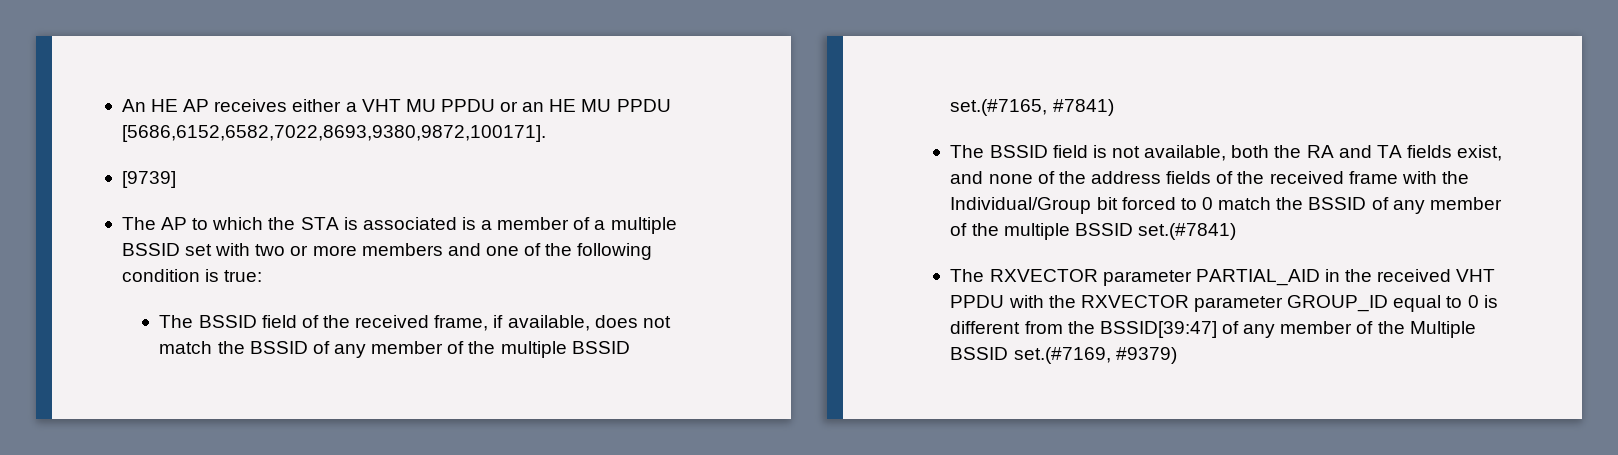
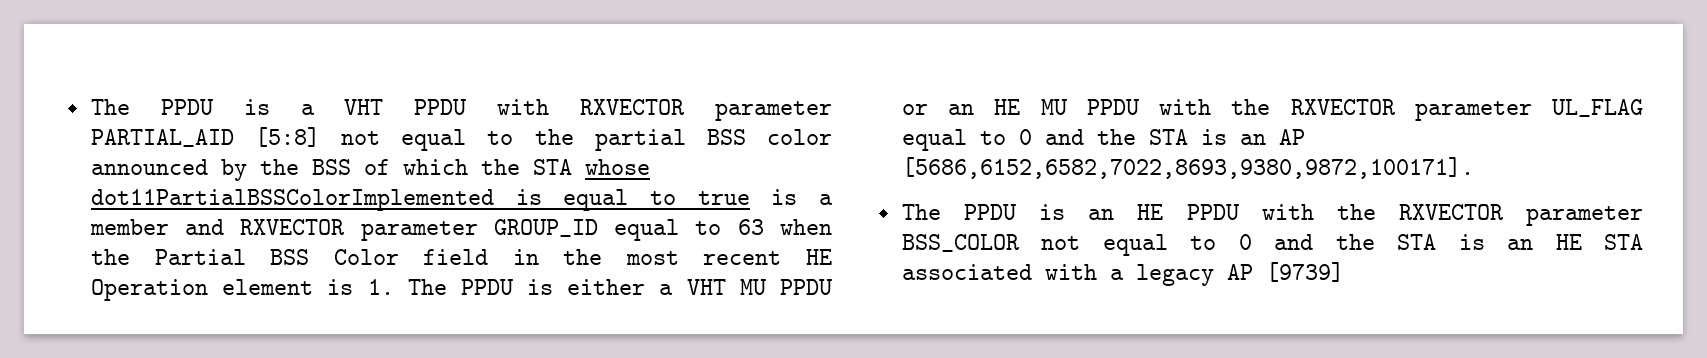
[121,99,288,112] An HE AP receives -> [90,99,833,121] [90,127,833,151] [90,159,650,181] [90,189,833,211] [89,219,833,241] [90,249,833,265] [90,279,554,301] The PPDU is a VHT PPDU with RXVECTOR parameter PARTIAL_AID [5:8] not equal to the partial BSS color announced by the BSS of which the STA whose dot11PartialBSSColorImplemented is equal to true is a member and RXVECTOR parameter GROUP_ID equal to 63 when the Partial BSS Color field in the most recent HE Operation element is 1. The PPDU is
[121,125,546,142] [121,171,176,188] [121,217,677,234] [121,243,653,260] [121,269,263,282] [159,315,671,331] [159,341,630,358] [950,99,1114,116] [950,145,1503,161] [950,171,1469,184] [950,197,1502,214] [950,223,1236,240] [950,269,1496,286] [950,295,1498,312] [950,321,1476,338] [950,347,1177,364] [5686,6152,6582,7022,8693,9380,9872,100171]. // [9739] // The AP to which the STA is associated is a member of a multiple BSSID set with two or more members and one of the following condition is true: // The BSSID field of the received frame, if available, does not match the BSSID of any member of the multiple BSSID set.(#7165, #7841) // The BSSID field is not available, both the RA and TA fields exist, and none of the address fields of the received frame with the Individual/Group bit forced to 0 match the BSSID of any member of the multiple BSSID set.(#7841) // The RXVECTOR parameter PARTIAL_AID in the received VHT PPDU with the RXVECTOR parameter GROUP_ID equal to 0 is different from the BSSID[39:47] of any member of the Multiple BSSID set.(#7169, #9379) -> [1159,99,1643,121] [901,129,1305,151] [901,157,1474,179] [901,204,1643,226] [901,234,1643,256] [901,262,1344,286] with the RXVECTOR parameter UL_FLAG equal to 0 and the STA is an AP [5686,6152,6582,7022,8693,9380,9872,100171]. // The PPDU is an HE PPDU with the RXVECTOR parameter BSS_COLOR not equal to 0 and the STA is an HE STA associated with a legacy AP [9739]

